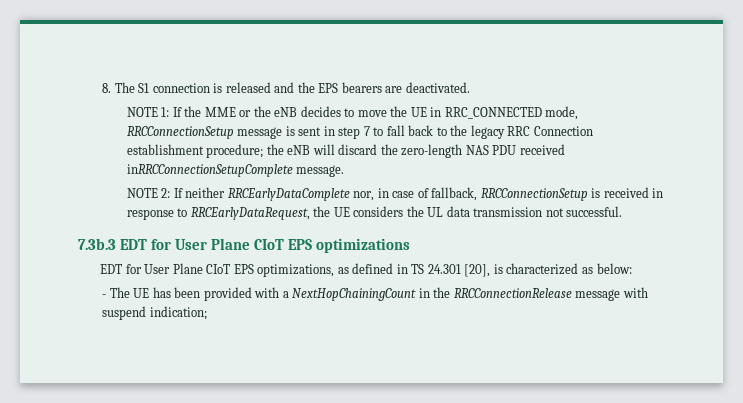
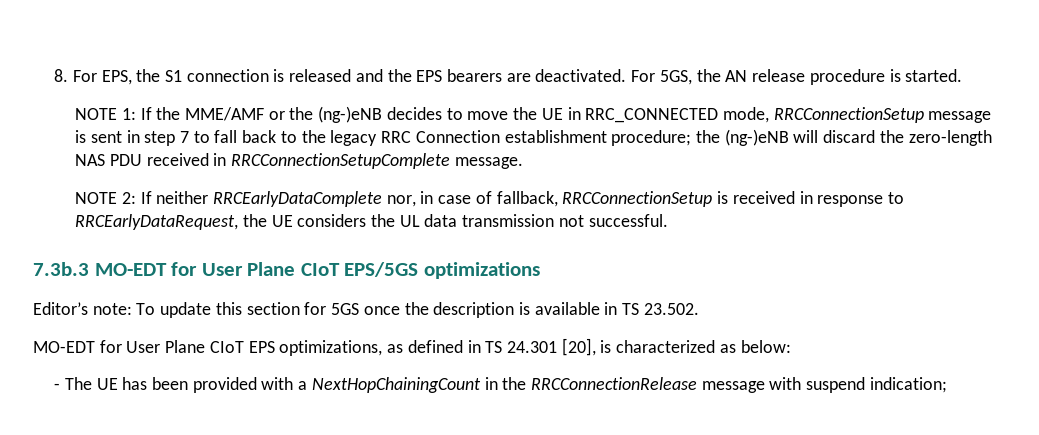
[114,82,135,93] The -> [72,69,161,85] For EPS, the
(470, 87) none -> [631,69,963,85] For 5GS, the AN release procedure is started.
[204,107,236,117] MME -> [185,107,265,121] MME/AMF
[274,107,298,117] eNB -> [318,106,383,123] (ng-)eNB
[287,145,311,155] eNB -> [724,129,789,146] (ng-)eNB
[126,164,293,177] inRRCConnectionSetupComplete -> [213,153,451,169] in RRCConnectionSetupComplete
[120,238,313,250] EDT for User Plane CIoT EPS -> [94,262,419,277] MO-EDT for User Plane CIoT EPS/5GS
[100,264,123,274] EDT -> [33,302,699,318] [33,341,95,353] Editor’s note: To update this section for 5GS once the description is available in TS 23.502. // MO-EDT

